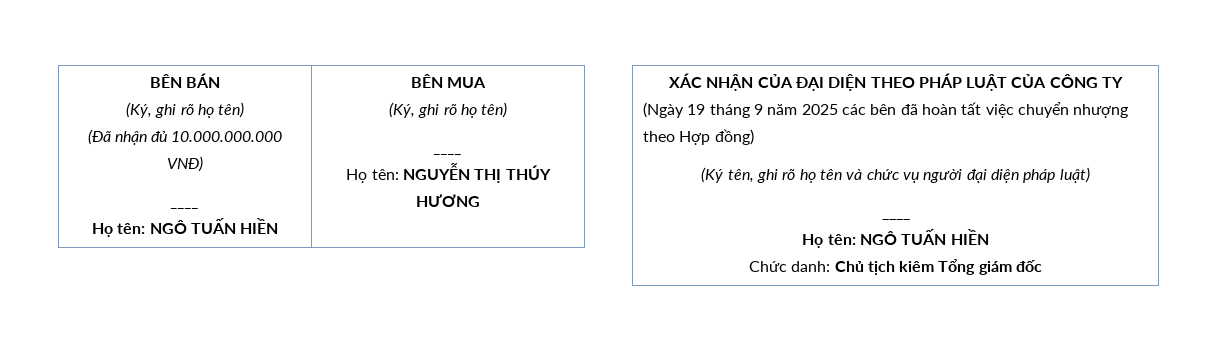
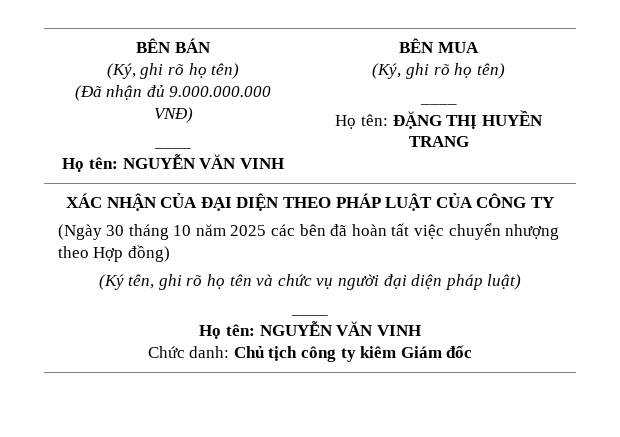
[171,131,283,142] 10.000.000.000 -> [169,86,272,97] 9.000.000.000
[149,218,279,234] NGÔ TUẤN HIỀN -> [122,154,284,169] NGUYỄN VĂN VINH
[403,163,551,183] [416,194,480,207] NGUYỄN THỊ THÚY HƯƠNG -> [392,110,543,129] [408,136,469,147] ĐẶNG THỊ HUYỀN TRANG
[687,104,764,118] 19 tháng 9 -> [106,224,192,240] 30 tháng 10
[860,229,989,245] NGÔ TUẤN HIỀN -> [259,321,421,336] NGUYỄN VĂN VINH
[899,259,1012,275] kiêm Tổng giám -> [301,346,442,362] công ty kiêm Giám

